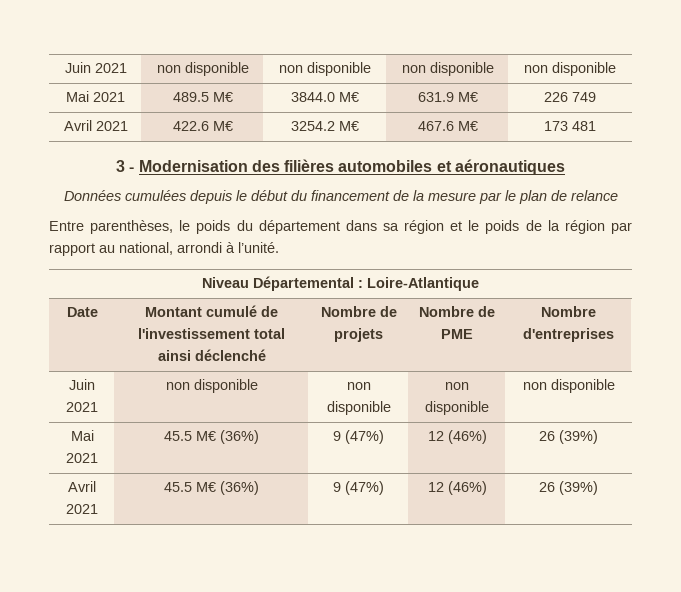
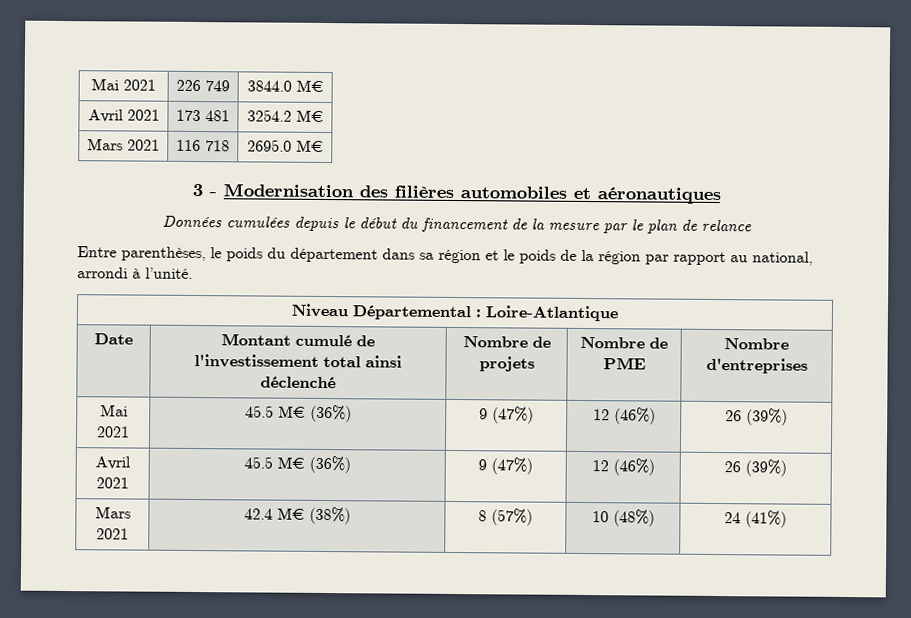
[64,62,127,73] [156,62,249,76] [279,62,371,76] [401,62,494,76] [524,62,616,76] [66,91,125,102] [172,92,233,102] Juin 2021 | non disponible | non disponible | non disponible | non disponible // Mai 2021 | 489.5 M€ -> [91,78,156,91] [176,79,230,92] Mai 2021 | 226 749
[417,92,478,102] [544,92,596,102] [63,120,128,131] [172,121,233,131] | 631.9 M€ | 226 749 // Avril 2021 | 422.6 M€ -> [87,109,160,123] [176,109,230,122] // Avril 2021 | 173 481
[417,121,478,131] [544,121,596,131] | 467.6 M€ | 173 481 -> [87,138,160,151] [176,139,230,152] [246,139,324,152] // Mars 2021 | 116 718 | 2695.0 M€
[69,379,95,390] [66,402,98,412] [165,379,258,393] [346,382,371,390] [326,401,391,415] [445,382,469,390] [425,401,489,415] [522,379,615,393] // Juin 2021 | non disponible | non disponible | non disponible | non disponible -> (808, 365) none
(598, 488) none -> [94,506,131,519] [96,528,129,540] [243,506,351,525] [478,508,533,526] [591,509,655,527] [724,510,787,528] // Mars 2021 | 42.4 M€ (38%) | 8 (57%) | 10 (48%) | 24 (41%)

